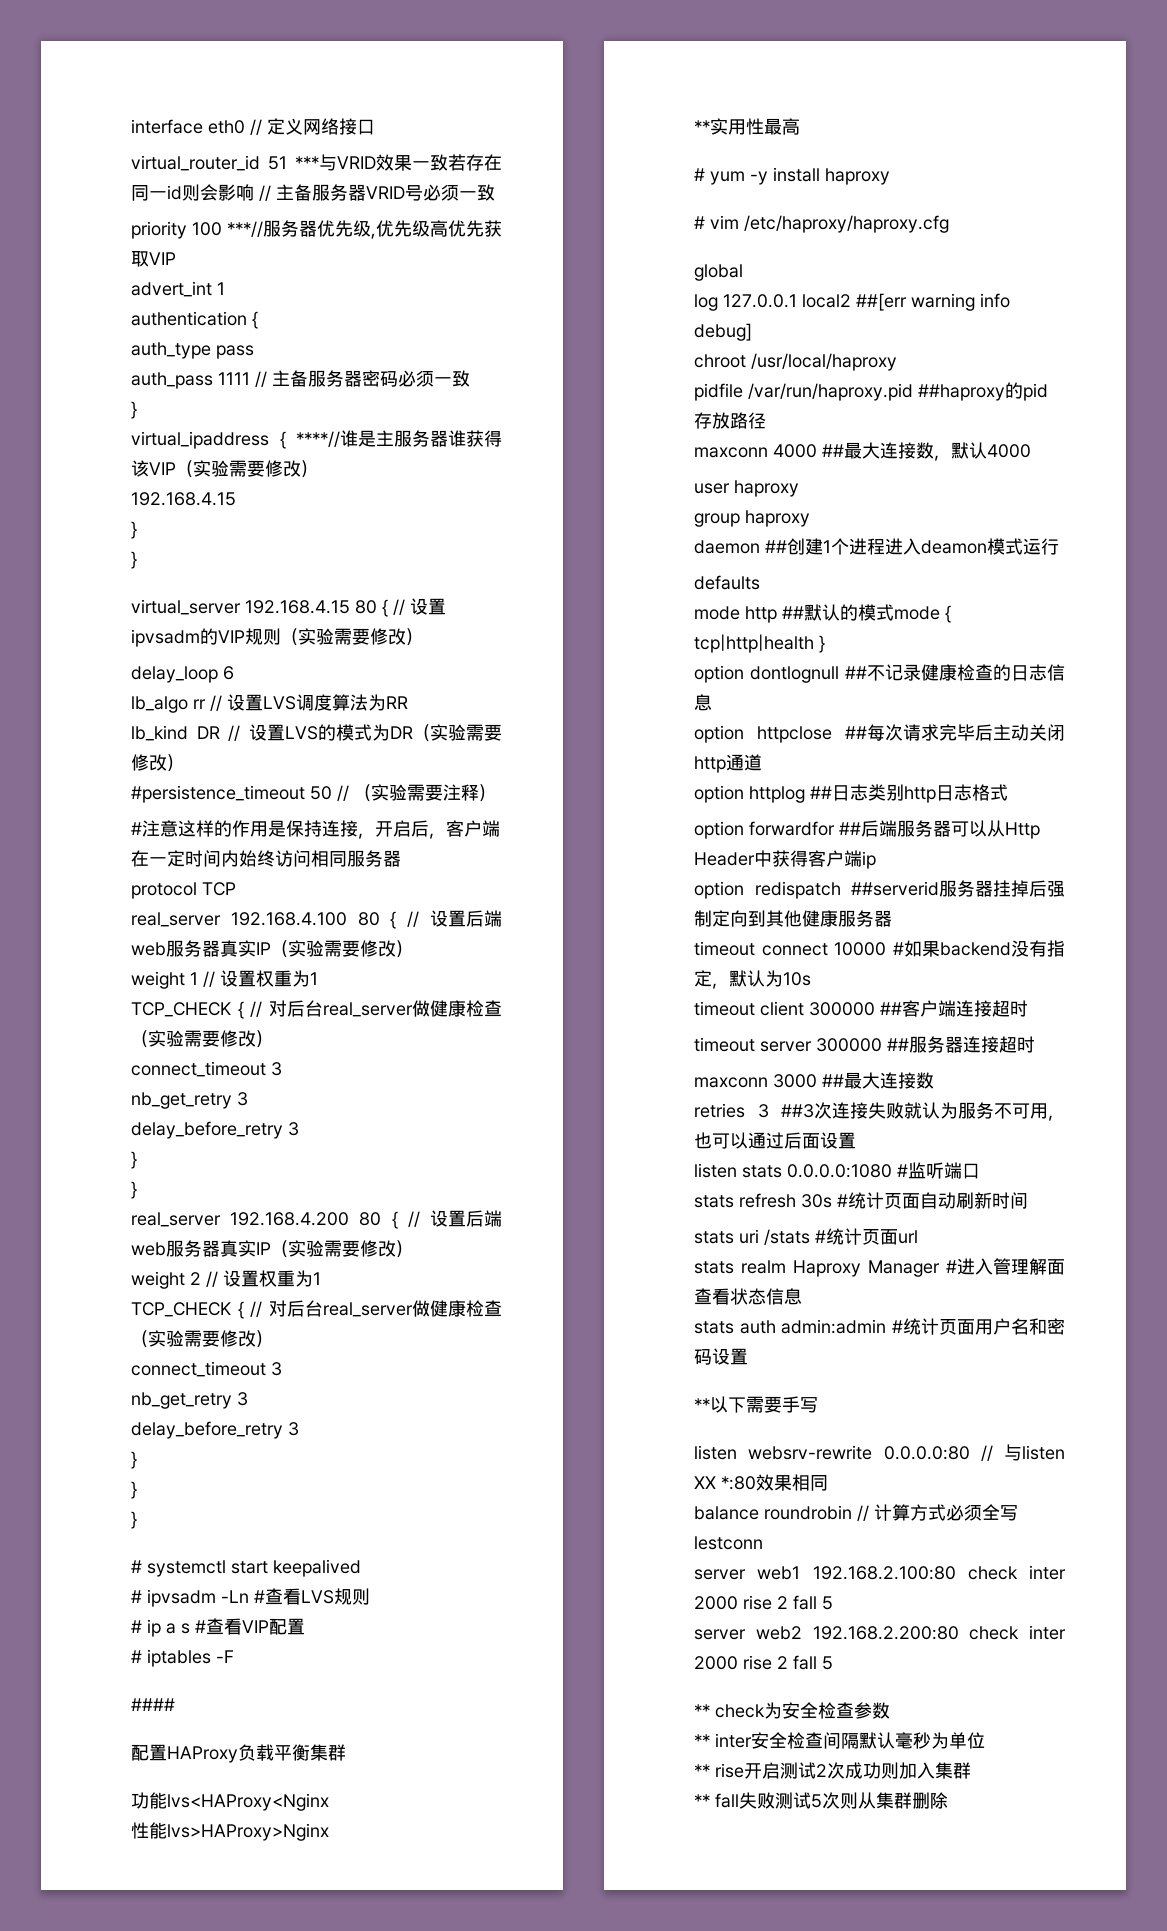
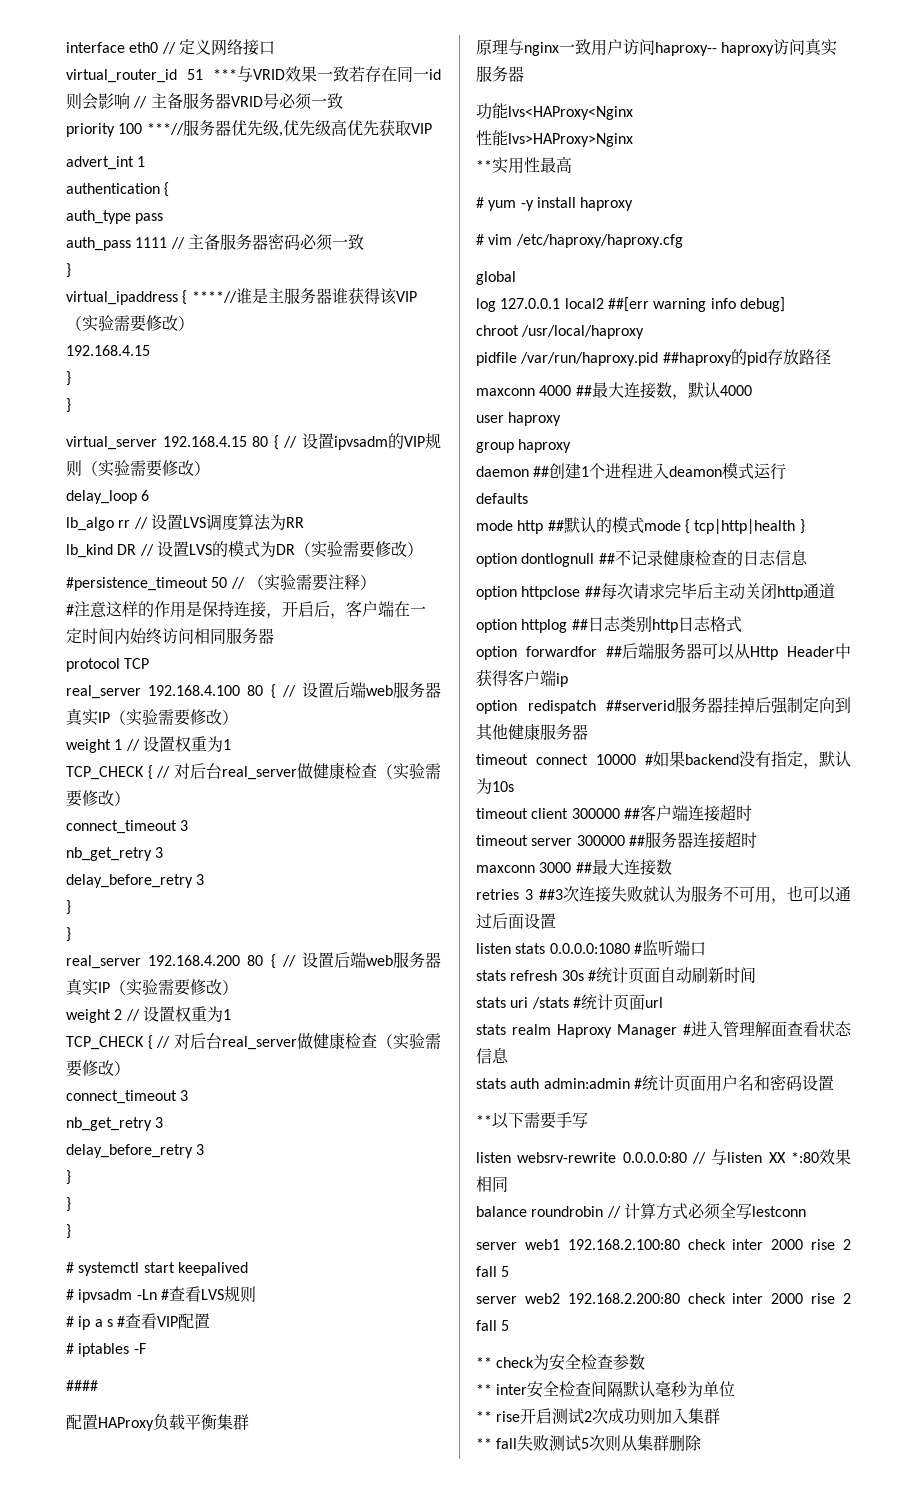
(346, 1752) none -> [476,38,838,56] [476,66,524,82] // 原理与nginx一致用户访问haproxy-- haproxy访问真实服务器

